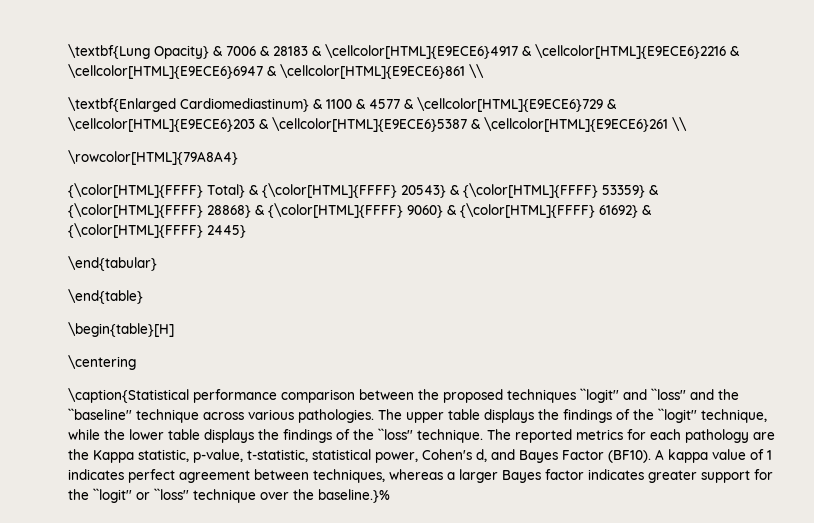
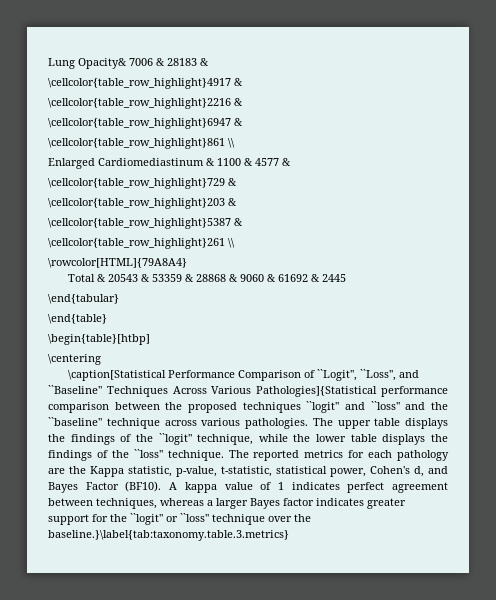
[68,44,223,59] \textbf{Lung Opacity} & -> [48,58,127,69] Lung Opacity&
[325,44,740,59] [68,64,484,79] [68,97,309,112] \cellcolor[HTML]{E9ECE6}4917 & \cellcolor[HTML]{E9ECE6}2216 & \cellcolor[HTML]{E9ECE6}6947 & \cellcolor[HTML]{E9ECE6}861 \\ // \textbf{Enlarged Cardiomediastinum} -> [48,78,243,89] [48,98,243,109] [48,118,243,129] [48,138,235,149] [48,158,204,169] // \cellcolor{table_row_highlight}4917 & // \cellcolor{table_row_highlight}2216 & // \cellcolor{table_row_highlight}6947 & // \cellcolor{table_row_highlight}861 \\ // Enlarged Cardiomediastinum
[417,97,617,112] [68,117,668,132] \cellcolor[HTML]{E9ECE6}729 & \cellcolor[HTML]{E9ECE6}203 & \cellcolor[HTML]{E9ECE6}5387 & \cellcolor[HTML]{E9ECE6}261 -> [48,178,237,189] [48,198,237,209] [48,218,243,229] [48,238,225,249] // \cellcolor{table_row_highlight}729 & // \cellcolor{table_row_highlight}203 & // \cellcolor{table_row_highlight}5387 & // \cellcolor{table_row_highlight}261
[68,183,659,198] [68,203,652,218] [68,223,246,238] {\color[HTML]{FFFF} Total} & {\color[HTML]{FFFF} 20543} & {\color[HTML]{FFFF} 53359} & {\color[HTML]{FFFF} 28868} & {\color[HTML]{FFFF} 9060} & {\color[HTML]{FFFF} 61692} & {\color[HTML]{FFFF} 2445} -> [67,274,346,282] Total & 20543 & 53359 & 28868 & 9060 & 61692 & 2445
[68,322,174,337] \begin{table}[H] -> [48,334,150,345] \begin{table}[htbp]
[68,388,189,403] \caption{Statistical -> [67,369,419,381] [48,385,378,397] \caption[Statistical Performance Comparison of ``Logit'', ``Loss'', and ``Baseline'' Techniques Across Various Pathologies]{Statistical
[318,489,390,503] baseline.}% -> [48,530,289,541] baseline.}\label{tab:taxonomy.table.3.metrics}

